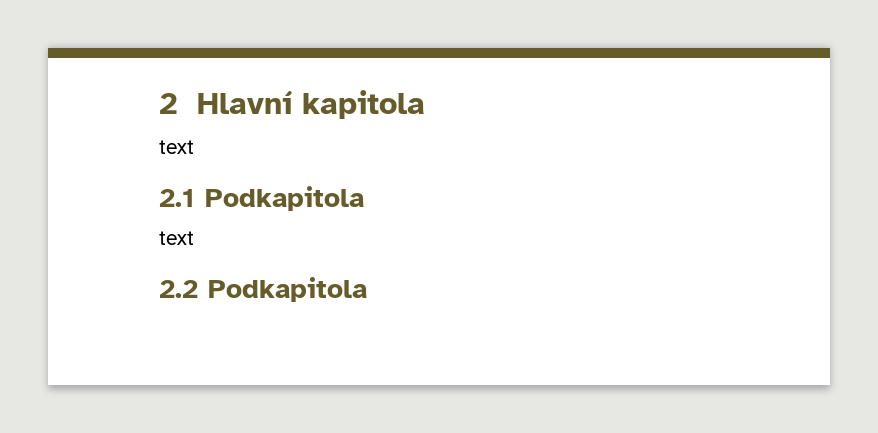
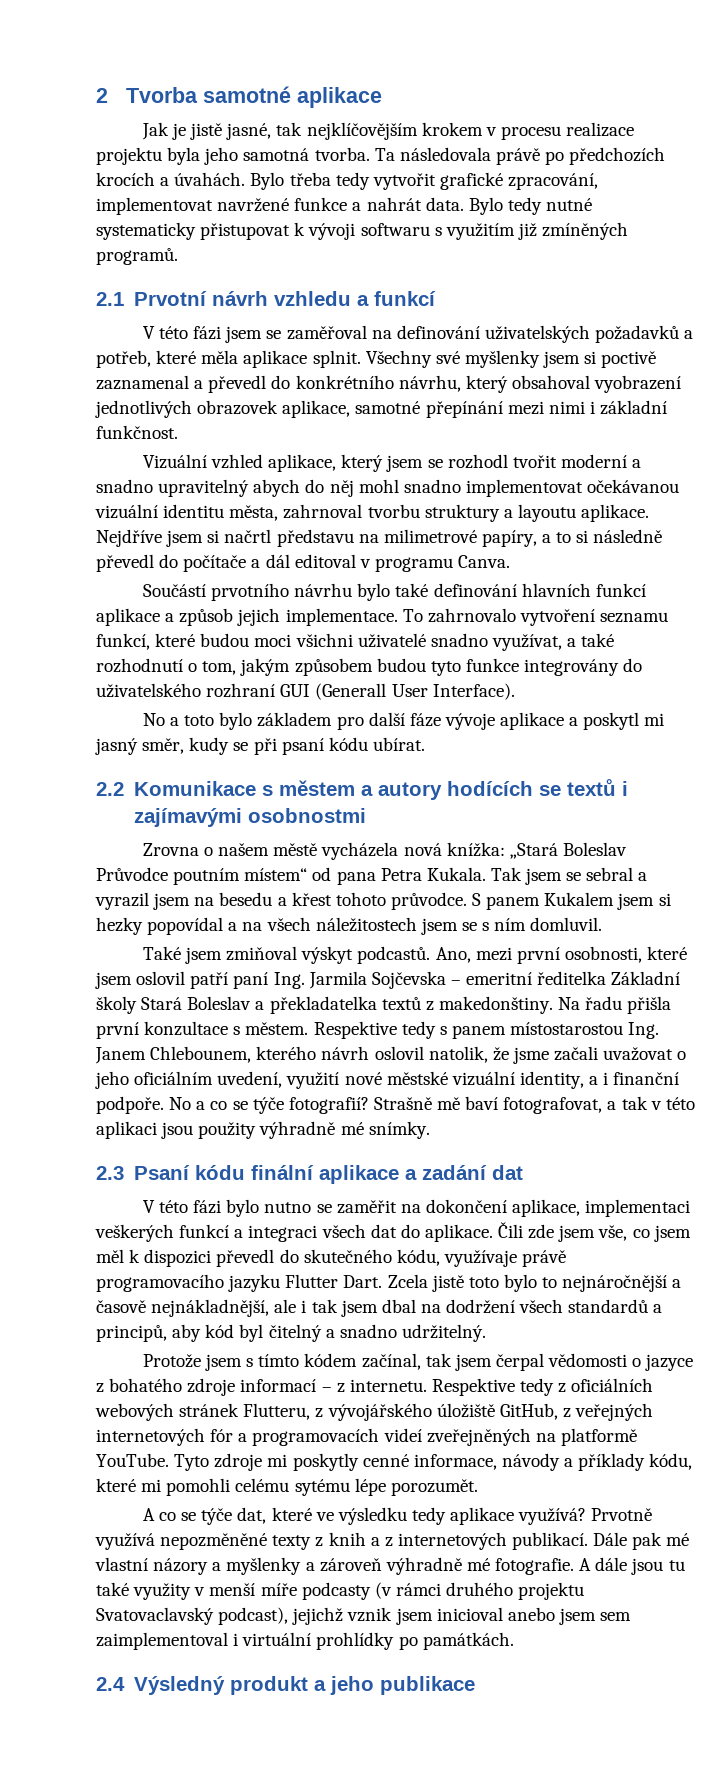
[197,90,426,119] [159,140,194,154] [159,186,365,211] [159,231,194,245] [159,277,368,302] Hlavní kapitola // text // 2.1 Podkapitola // text // 2.2 Podkapitola -> [126,86,383,108] [141,122,635,140] [96,147,666,165] [96,172,599,190] [96,197,593,215] [96,222,629,240] [96,248,178,265] [96,291,436,306] [142,325,694,343] [96,350,657,368] [96,375,682,393] [95,400,668,418] [96,425,178,439] [142,454,642,472] [96,479,680,497] [95,504,650,522] [96,529,663,547] [96,554,511,572] [142,583,646,601] [96,608,669,626] [96,633,615,651] [96,658,643,676] [96,683,515,700] [142,712,665,730] [95,737,425,755] [96,779,628,800] [133,808,366,827] [142,842,627,860] [96,867,648,885] [95,892,671,910] [96,917,603,935] [142,946,688,964] [95,971,681,989] [96,996,672,1014] [96,1021,660,1039] [95,1046,687,1064] [95,1071,680,1089] [96,1096,695,1114] [96,1121,430,1139] [96,1165,523,1184] [142,1199,691,1217] [95,1222,691,1242] [96,1249,567,1267] [96,1274,682,1292] [96,1299,663,1317] [96,1324,486,1342] [142,1353,694,1371] [96,1378,654,1396] [95,1403,654,1421] [96,1428,637,1446] [96,1453,693,1471] [96,1478,478,1496] [142,1507,653,1525] [95,1532,690,1550] [95,1557,685,1575] [96,1582,585,1600] [96,1607,632,1625] [96,1632,514,1650] [96,1676,475,1695] Tvorba samotné aplikace // Jak je jistě jasné, tak nejklíčovějším krokem v procesu realizace projektu byla jeho samotná tvorba. Ta následovala právě po předchozích krocích a úvahách. Bylo třeba tedy vytvořit grafické zpracování, implementovat navržené funkce a nahrát data. Bylo tedy nutné systematicky přistupovat k vývoji softwaru s využitím již zmíněných programů. // 2.1 Prvotní návrh vzhledu a funkcí // V této fázi jsem se zaměřoval na definování uživatelských požadavků a potřeb, které měla aplikace splnit. Všechny své myšlenky jsem si poctivě zaznamenal a převedl do konkrétního návrhu, který obsahoval vyobrazení jednotlivých obrazovek aplikace, samotné přepínání mezi nimi i základní funkčnost. // Vizuální vzhled aplikace, který jsem se rozhodl tvořit moderní a snadno upravitelný abych do něj mohl snadno implementovat očekávanou vizuální identitu města, zahrnoval tvorbu struktury a layoutu aplikace. Nejdříve jsem si načrtl představu na milimetrové papíry, a to si následně převedl do počítače a dál editoval v programu Canva. // Součástí prvotního návrhu bylo také definování hlavních funkcí aplikace a způsob jejich implementace. To zahrnovalo vytvoření seznamu funkcí, které budou moci všichni uživatelé snadno využívat, a také rozhodnutí o tom, jakým způsobem budou tyto funkce integrovány do uživatelského rozhraní GUI (Generall User Interface). // No a toto bylo základem pro další fáze vývoje aplikace a poskytl mi jasný směr, kudy se při psaní kódu ubírat. // 2.2 Komunikace s městem a autory hodících se textů i zajímavými osobnostmi // Zrovna o našem městě vycházela nová knížka: „Stará Boleslav Průvodce poutním místem“ od pana Petra Kukala. Tak jsem se sebral a vyrazil jsem na besedu a křest tohoto průvodce. S panem Kukalem jsem si hezky popovídal a na všech náležitostech jsem se s ním domluvil. // Také jsem zmiňoval výskyt podcastů. Ano, mezi první osobnosti, které jsem oslovil patří paní Ing. Jarmila Sojčevska – emeritní ředitelka Základní školy Stará Boleslav a překladatelka textů z makedonštiny. Na řadu přišla první konzultace s městem. Respektive tedy s panem místostarostou Ing. Janem Chlebounem, kterého návrh oslovil natolik, že jsme začali uvažovat o jeho oficiálním uvedení, využití nové městské vizuální identity, a i finanční podpoře. No a co se týče fotografií? Strašně mě baví fotografovat, a tak v této aplikaci jsou použity výhradně mé snímky. // 2.3 Psaní kódu finální aplikace a zadání dat // V této fázi bylo nutno se zaměřit na dokončení aplikace, implementaci veškerých funkcí a integraci všech dat do aplikace. Čili zde jsem vše, co jsem měl k dispozici převedl do skutečného kódu, využívaje právě programovacího jazyku Flutter Dart. Zcela jistě toto bylo to nejnáročnější a časově nejnákladnější, ale i tak jsem dbal na dodržení všech standardů a principů, aby kód byl čitelný a snadno udržitelný. // Protože jsem s tímto kódem začínal, tak jsem čerpal vědomosti o jazyce z bohatého zdroje informací – z internetu. Respektive tedy z oficiálních webových stránek Flutteru, z vývojářského úložiště GitHub, z veřejných internetových fór a programovacích videí zveřejněných na platformě YouTube. Tyto zdroje mi poskytly cenné informace, návody a příklady kódu, které mi pomohli celému sytému lépe porozumět. // A co se týče dat, které ve výsledku tedy aplikace využívá? Prvotně využívá nepozměněné texty z knih a z internetových publikací. Dále pak mé vlastní názory a myšlenky a zároveň výhradně mé fotografie. A dále jsou tu také využity v menší míře podcasty (v rámci druhého projektu Svatovaclavský podcast), jejichž vznik jsem inicioval anebo jsem sem zaimplementoval i virtuální prohlídky po památkách. // 2.4 Výsledný produkt a jeho publikace

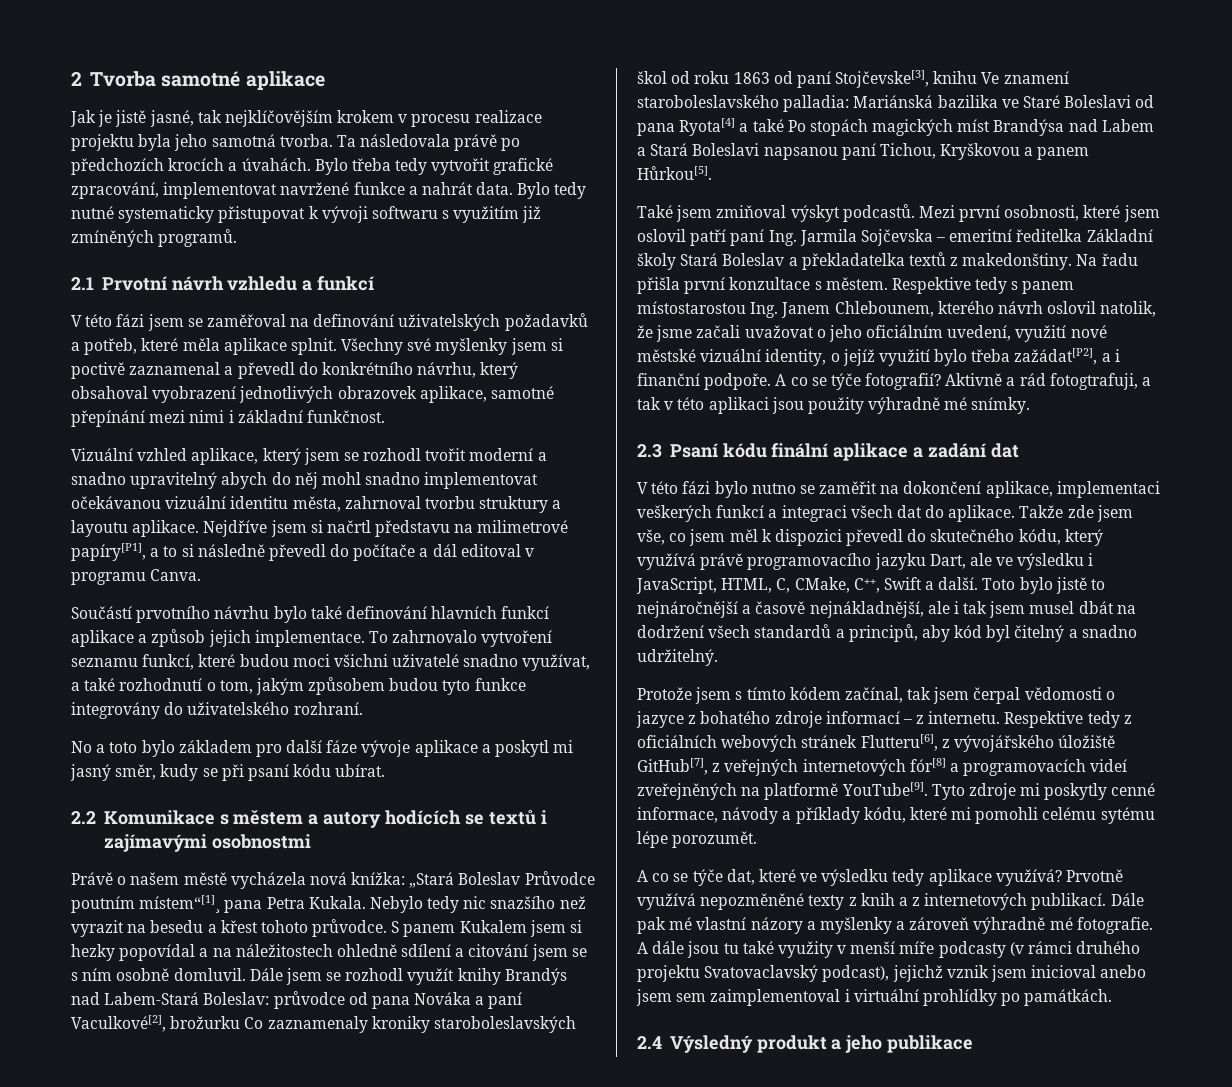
[481,530,537,547] papíry, -> [71,543,146,561] papíry[P1],
[206,683,515,700] rozhraní GUI (Generall User Interface). -> [293,702,363,715] rozhraní.
[142,843,199,856] Zrovna -> [71,872,113,885] Právě
[244,867,332,881] místem“ od -> [139,895,221,913] místem“[1]¸
[490,867,648,885] [95,892,191,910] Tak jsem se sebral a vyrazil jsem -> [369,896,586,913] [71,920,124,937] Nebylo tedy nic snazšího než vyrazit
[266,917,417,932] všech náležitostech -> [235,944,529,957] náležitostech ohledně sdílení a citování
(527, 924) none -> [116,968,170,981] osobně
(603, 924) none -> [249,968,567,985] [71,991,523,1009] [71,1015,576,1033] [637,70,1069,88] [637,95,1155,112] [637,118,1154,136] [637,143,1090,160] [637,166,712,180] Dále jsem se rozhodl využít knihy Brandýs nad Labem-Stará Boleslav: průvodce od pana Nováka a paní Vaculkové[2], brožurku Co zaznamenaly kroniky staroboleslavských škol od roku 1863 od paní Stojčevske[3], knihu Ve znamení staroboleslavského palladia: Mariánská bazilika ve Staré Boleslavi od pana Ryota[4] a také Po stopách magických míst Brandýsa nad Labem a Stará Boleslavi napsanou paní Tichou, Kryškovou a panem Hůrkou[5].
[435,947,512,963] Ano, mezi -> [918,205,955,218] Mezi
(584, 1080) none -> [830,348,1098,366] o jejíž využití bylo třeba zažádat[P2],
[169,1097,206,1110] No a -> [775,374,787,386] A
[373,1096,603,1114] Strašně mě baví fotografovat, -> [945,373,1138,390] Aktivně a rád fotogtrafuji,
[498,1222,524,1238] Čili -> [1019,505,1064,518] Takže
[443,1250,517,1267] využívaje -> [1064,529,1103,546] [637,553,696,570] který využívá
[285,1274,537,1292] Flutter Dart. Zcela jistě toto bylo -> [929,553,1094,570] [636,577,1087,594] Dart, ale ve výsledku i JavaScript, HTML, C, CMake, C⁺⁺, Swift a další. Toto bylo jistě
[381,1299,416,1313] dbal -> [1029,601,1114,614] musel dbát
[243,1403,311,1420] Flutteru, -> [860,734,938,751] Flutteru[6],
[499,1403,558,1420] GitHub, -> [637,758,708,775] GitHub[7],
[210,1429,234,1442] fór -> [909,758,946,772] fór[8]
[96,1453,169,1467] YouTube. -> [841,782,928,796] YouTube[9].

